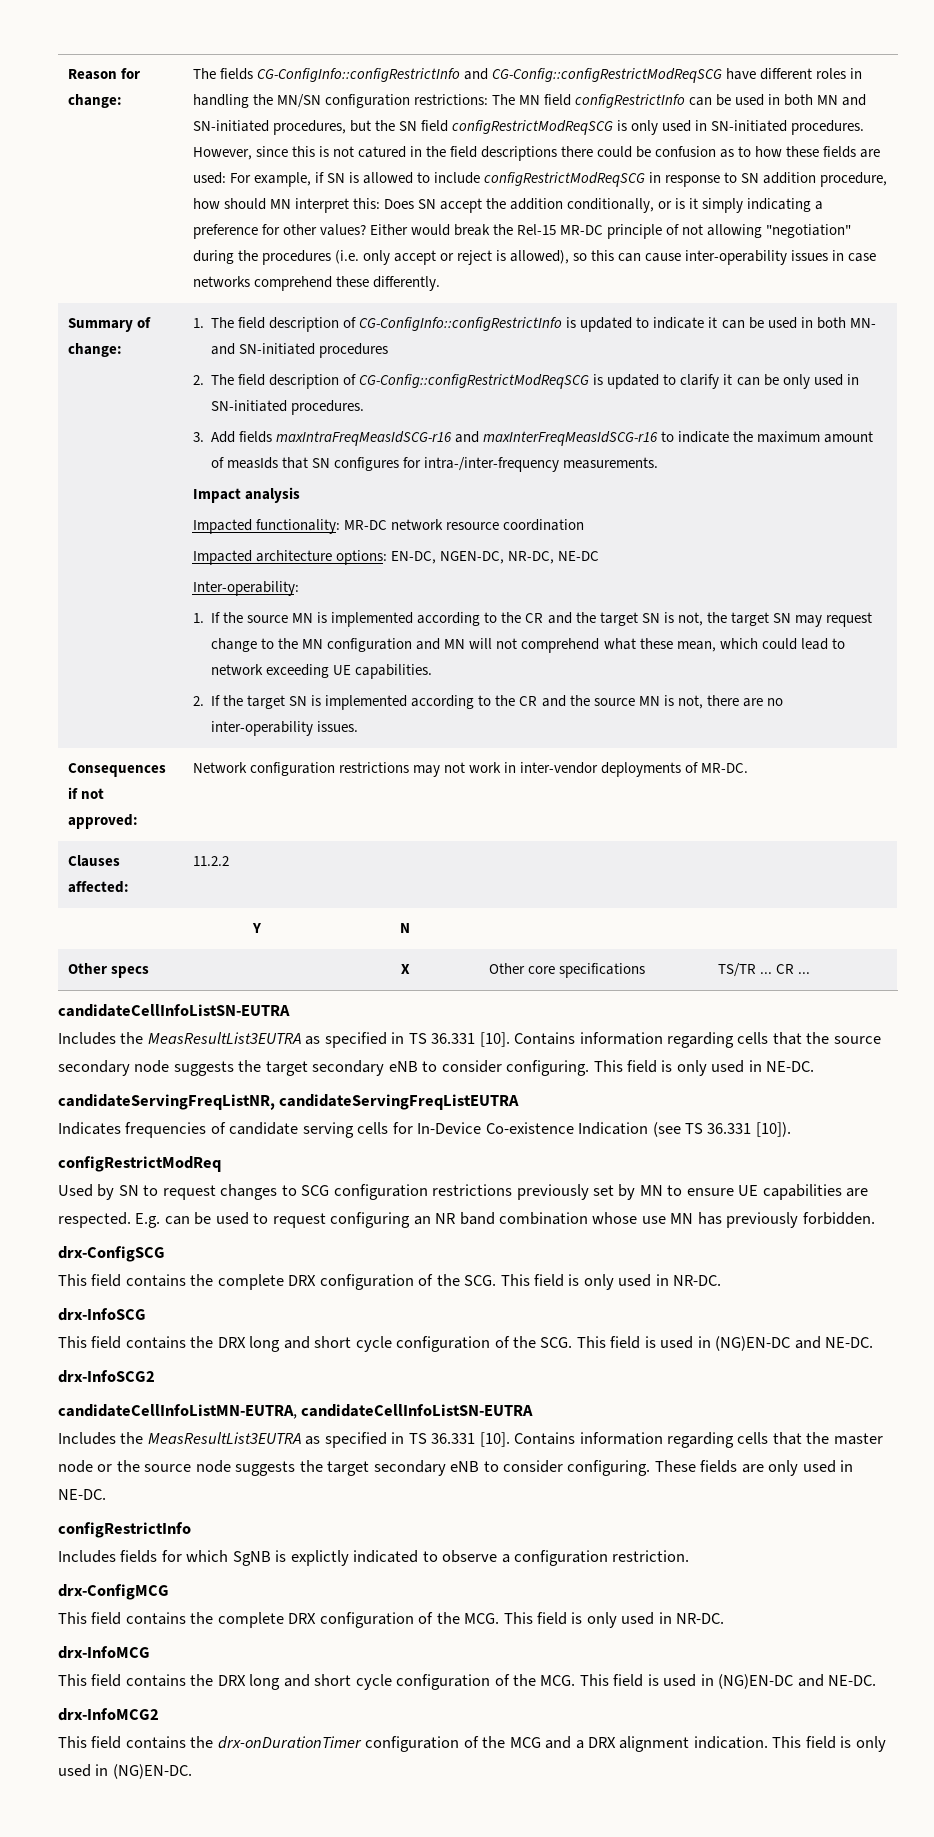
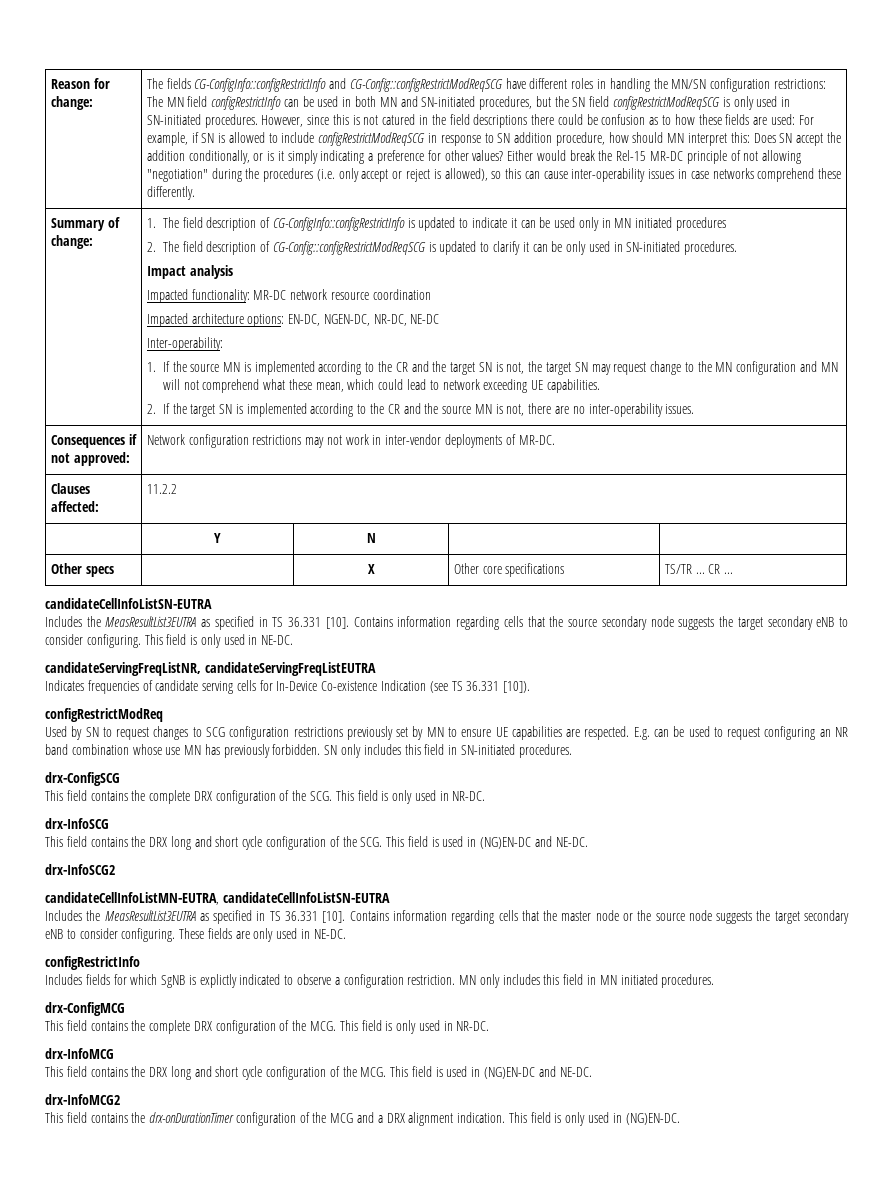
[800,317,876,329] [210,343,316,355] in both MN- and SN-initiated -> [578,217,673,231] only in MN initiated
[192,431,874,446] [210,457,659,472] // 3. Add fields maxIntraFreqMeasIdSCG-r16 and maxInterFreqMeasIdSCG-r16 to indicate the maximum amount of measIds that SN configures for intra-/inter-frequency measurements. -> (738, 248) none
(875, 1218) none -> [324,744,572,758] SN only includes this field in SN-initiated procedures.
(690, 1556) none -> [459,974,715,988] MN only includes this field in MN initiated procedures.

